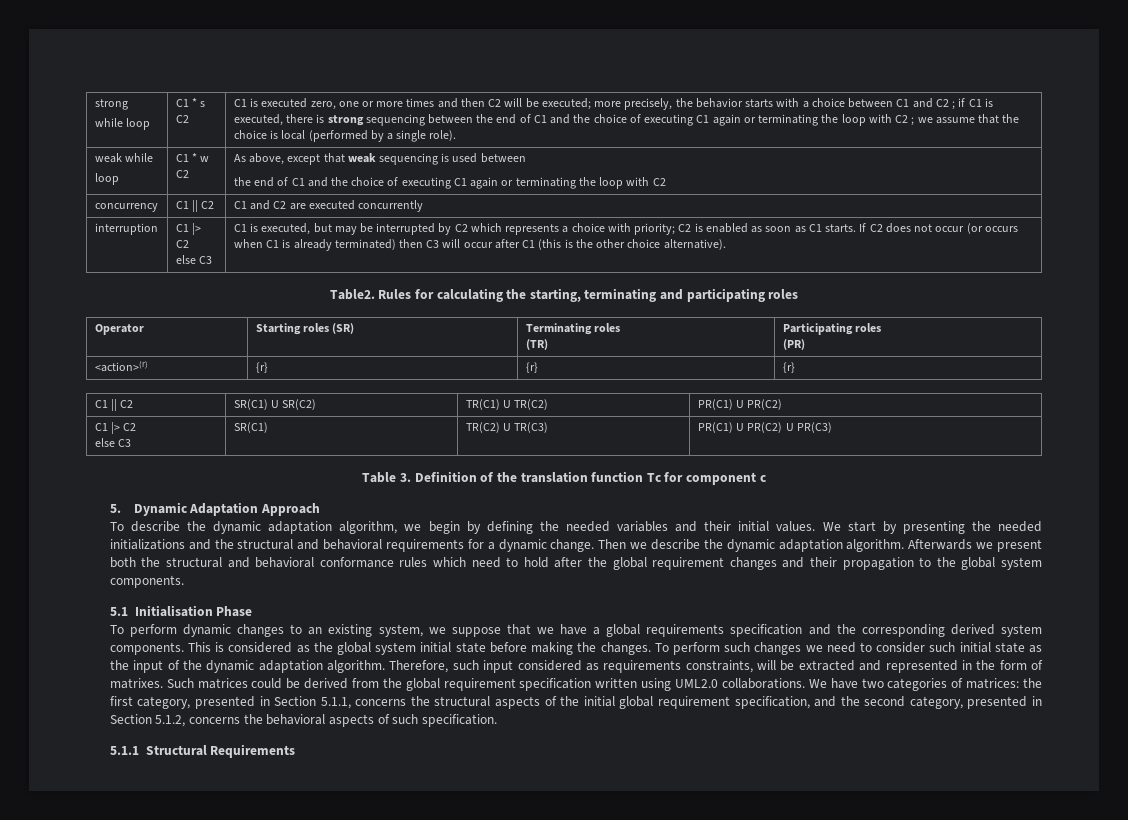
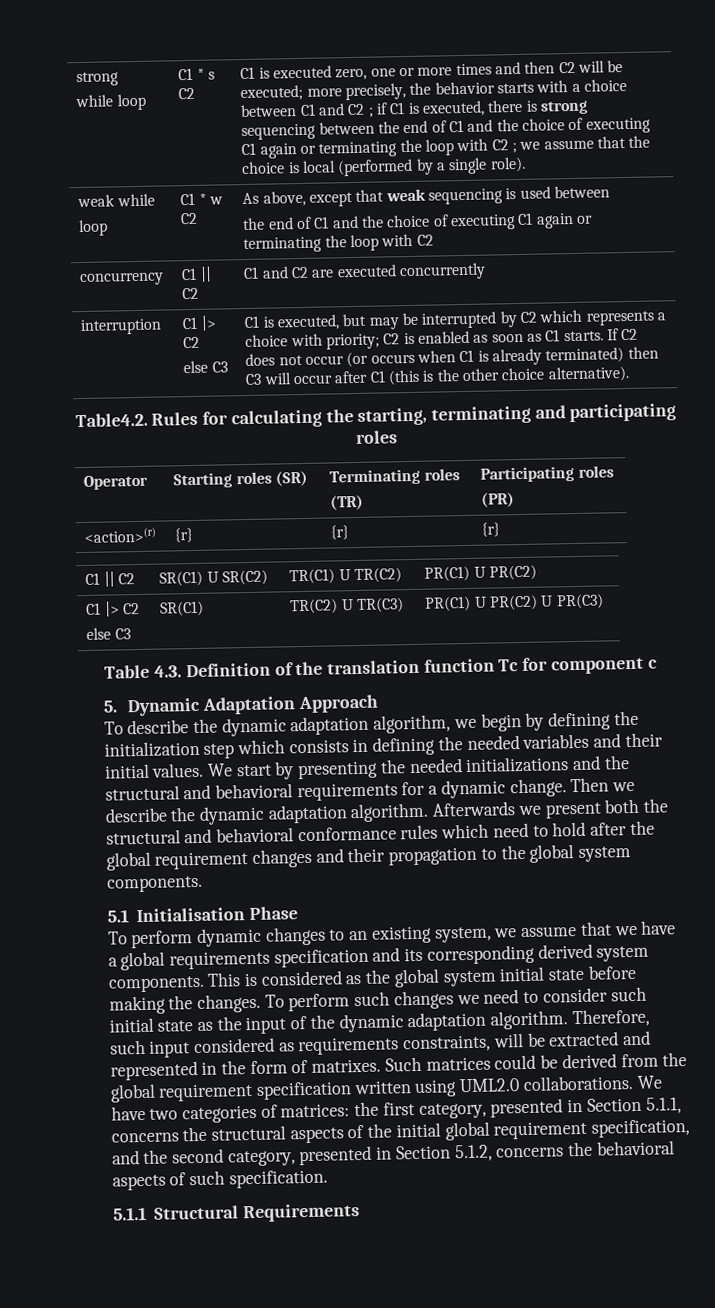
[329,289,375,300] Table2. -> [74,412,148,428] Table4.2.
[399,473,411,482] 3. -> [154,665,183,678] 4.3.
(559, 526) none -> [103,736,463,759] initialization step which consists in defining the
[451,627,501,637] suppose -> [521,926,578,938] assume
[836,624,856,634] the -> [404,947,424,962] its

